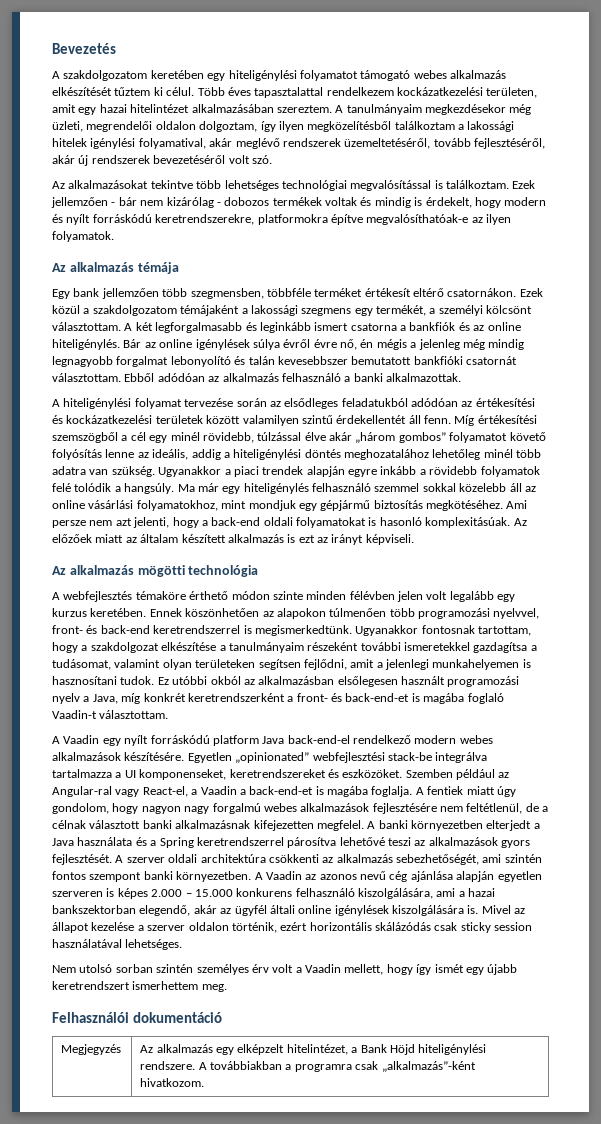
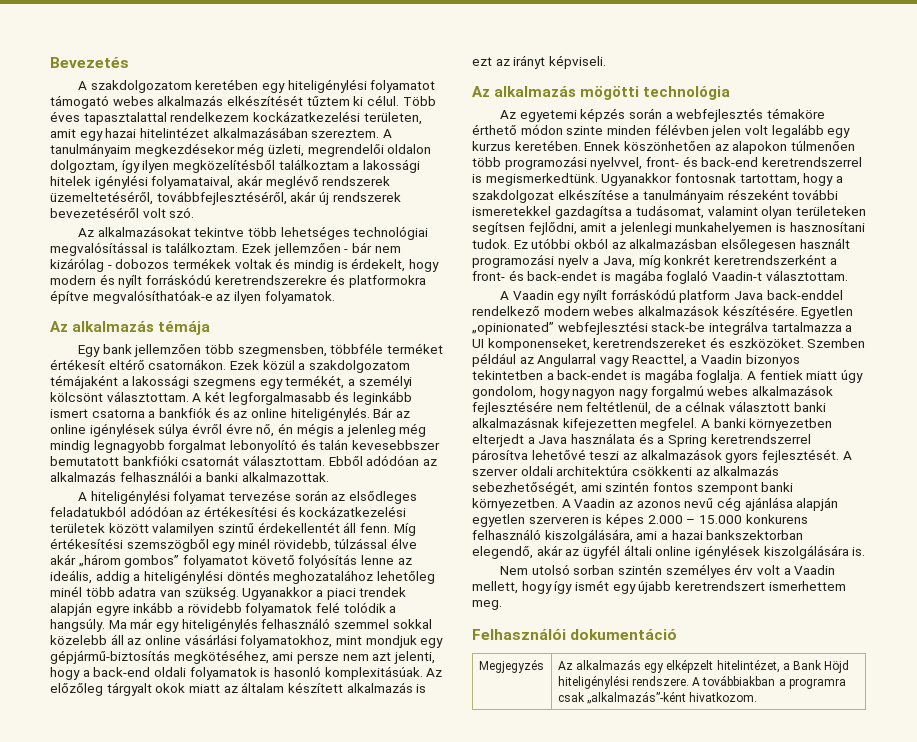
[138,138,206,149] folyamatival, -> [151,176,234,189] folyamataival,
[433,138,545,149] tovább fejlesztéséről, -> [156,191,287,205] továbbfejlesztéséről,
[155,214,255,225] keretrendszerekre, -> [214,274,346,285] keretrendszerekre és
[281,373,341,382] felhasználó -> [119,471,192,482] felhasználói
[121,432,146,441] a cél -> (209, 545) none
[320,500,528,511] gépjármű biztosítás megkötéséhez. Ami -> [50,650,294,664] gépjármű-biztosítás megkötéséhez, ami
[296,517,366,528] folyamatokat -> [189,667,257,680] folyamatok
[52,534,92,543] előzőek -> [50,682,186,696] előzőleg tárgyalt okok
[52,592,60,600] A -> [499,108,673,122] Az egyetemi képzés során a
[345,693,410,702] back-end-et -> [527,271,598,281] back-endet
[287,735,350,744] back-end-el -> [766,290,843,300] back-enddel
[52,786,314,797] Angular-ral vagy React-el, a Vaadin a back-end-et -> [537,354,800,367] [472,370,628,380] Angularral vagy Reacttel, a Vaadin bizonyos tekintetben a back-endet
[481,905,526,914] [52,922,533,933] [52,939,183,950] Mivel az állapot kezelése a szerver oldalon történik, ezért horizontális skálázódás csak sticky session használatával lehetséges. -> (866, 551) none

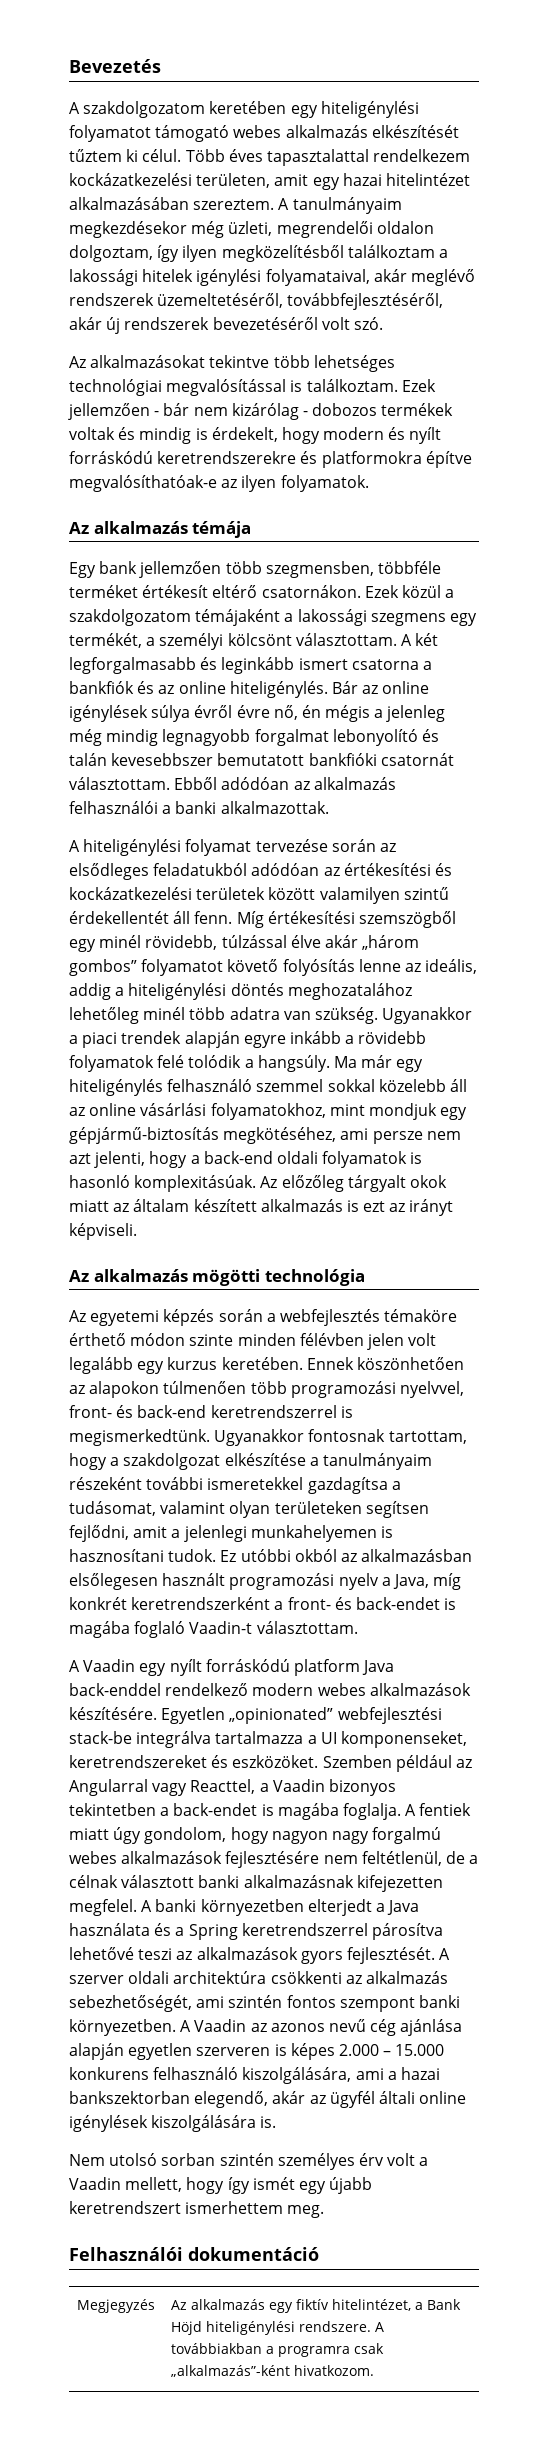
[666,659,714,673] elképzelt -> [295,2299,329,2310] fiktív

